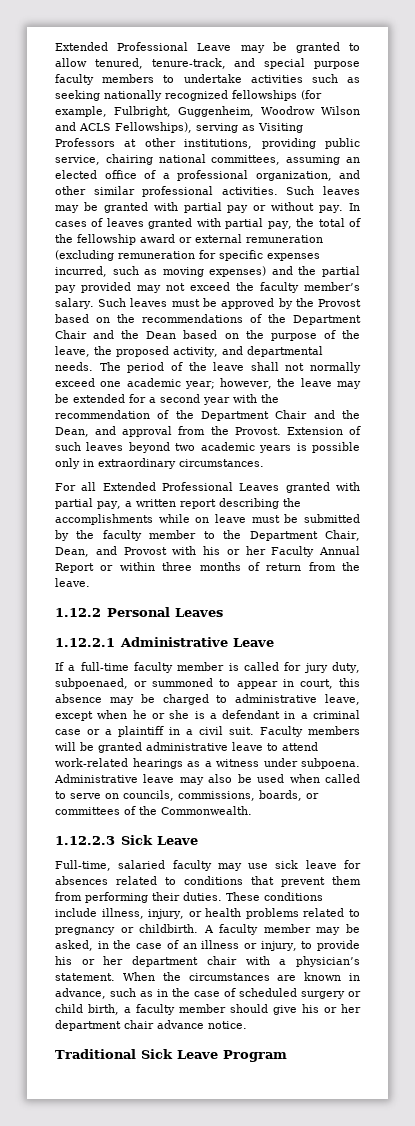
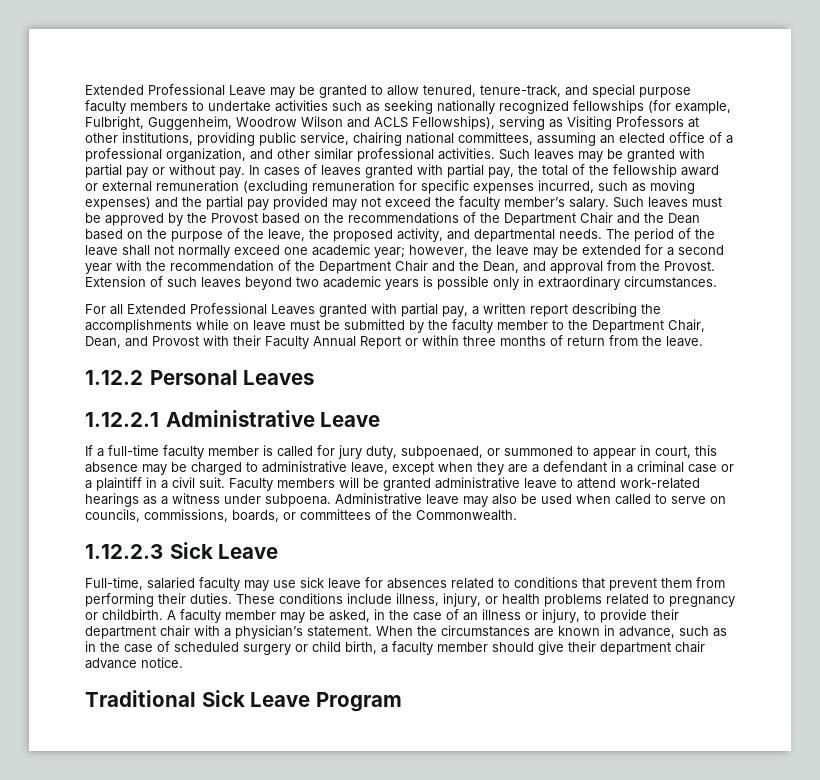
[203,546,266,555] his or her -> [233,335,261,346] their
[132,710,205,719] he or she is -> [477,462,528,475] they are
[55,956,124,965] his or her -> [651,609,679,620] their
[302,1004,361,1013] his or her -> [568,641,596,652] their

